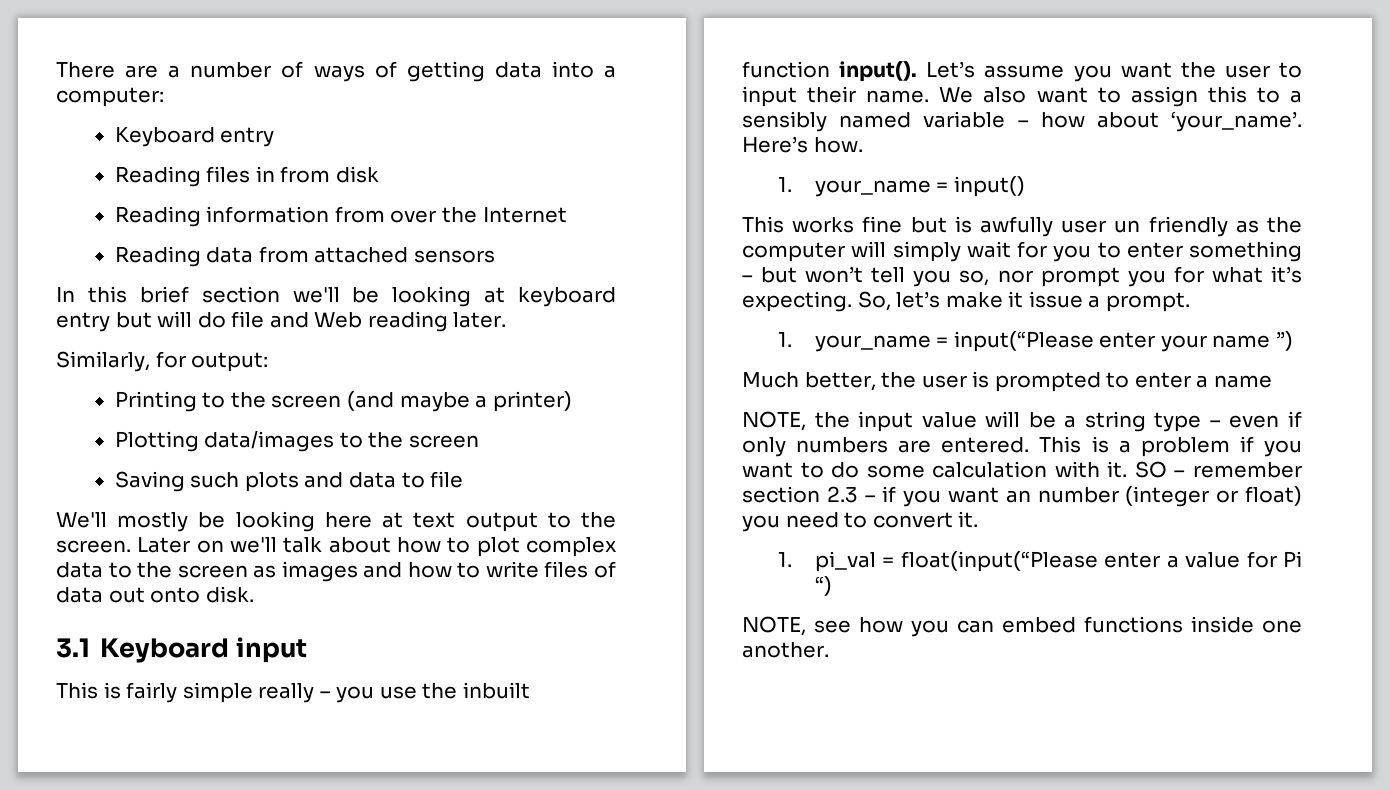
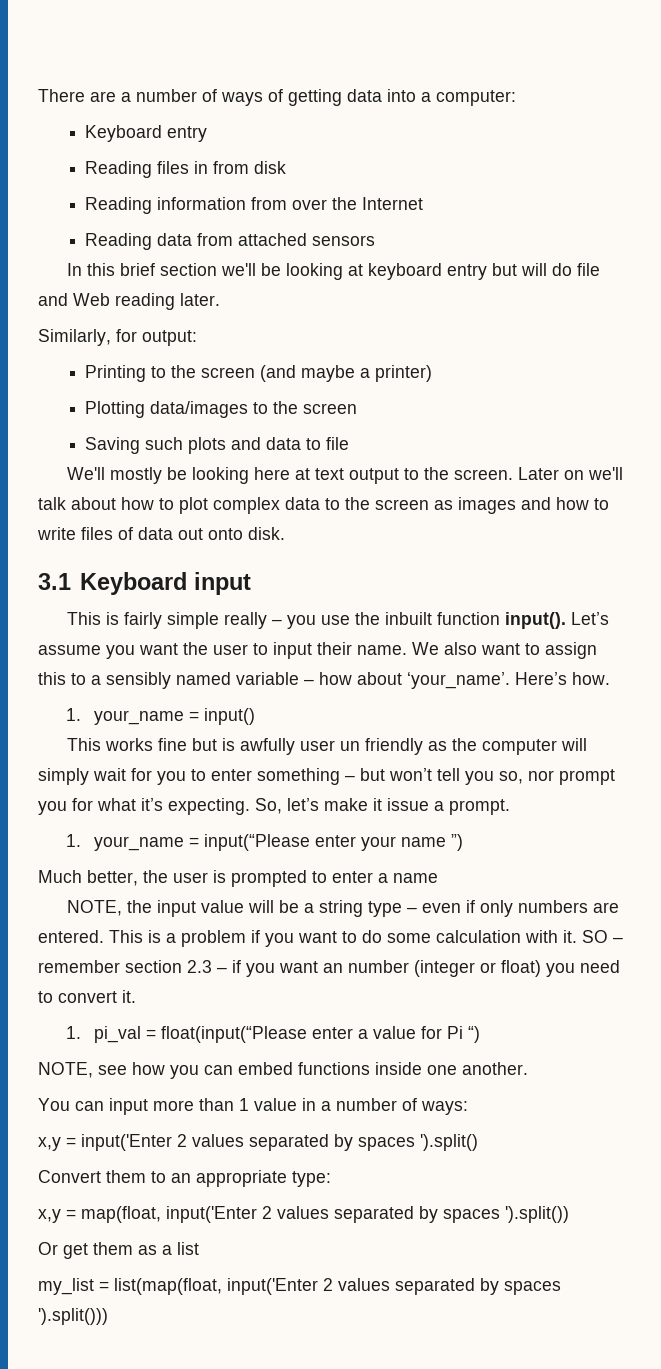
(829, 650) none -> [38,1098,468,1115] [38,1134,478,1151] [38,1170,331,1187] [38,1206,569,1223] [38,1242,199,1259] [38,1278,561,1295] [38,1308,108,1325] // You can input more than 1 value in a number of ways: // x,y = input('Enter 2 values separated by spaces ').split() // Convert them to an appropriate type: // x,y = map(float, input('Enter 2 values separated by spaces ').split()) // Or get them as a list // my_list = list(map(float, input('Enter 2 values separated by spaces ').split()))

